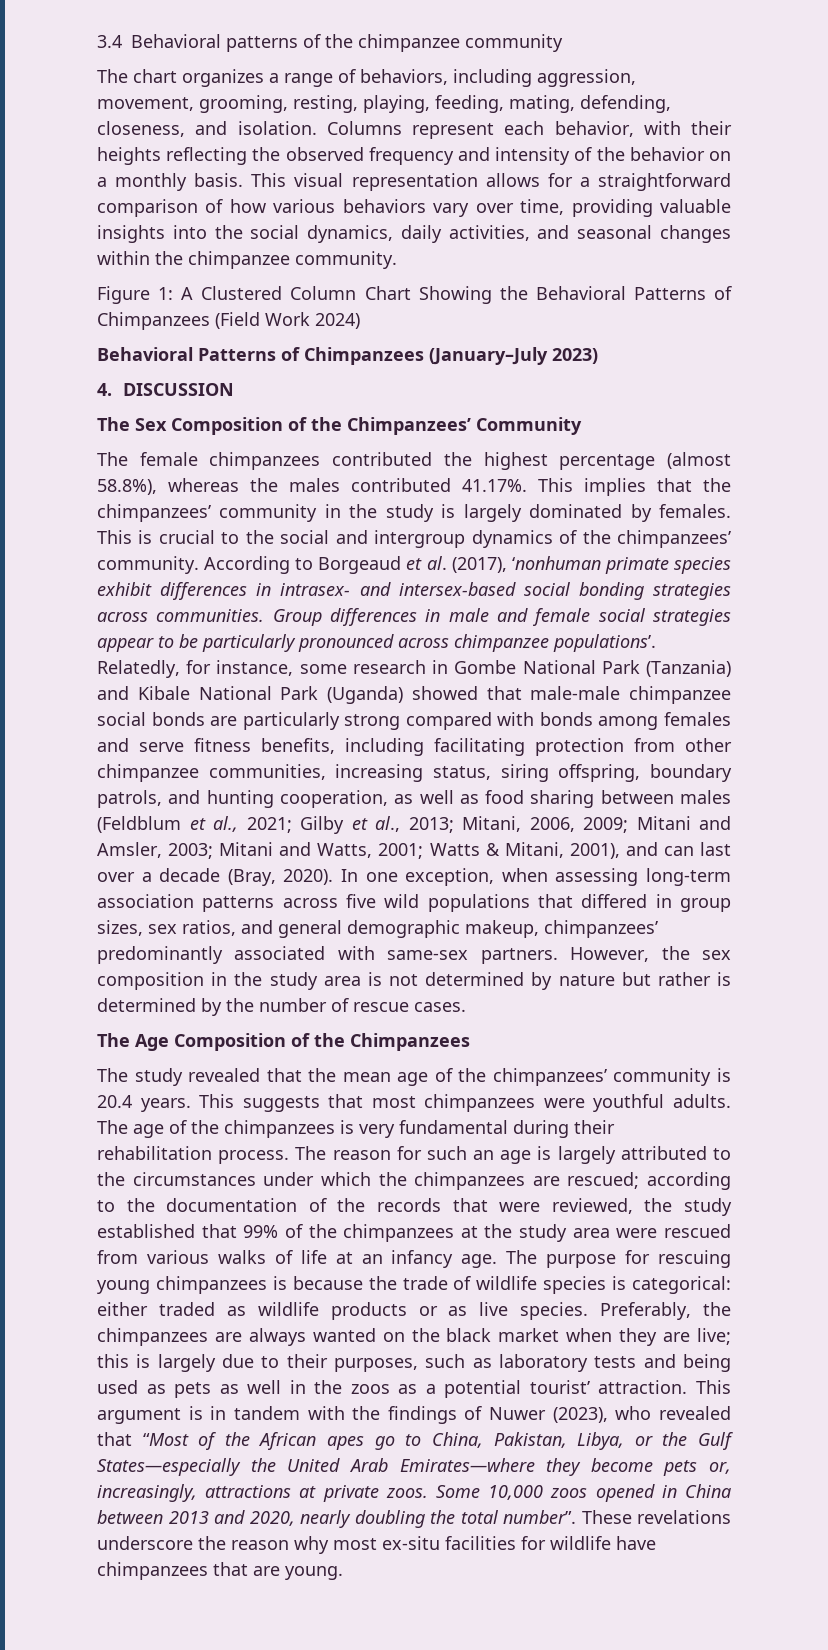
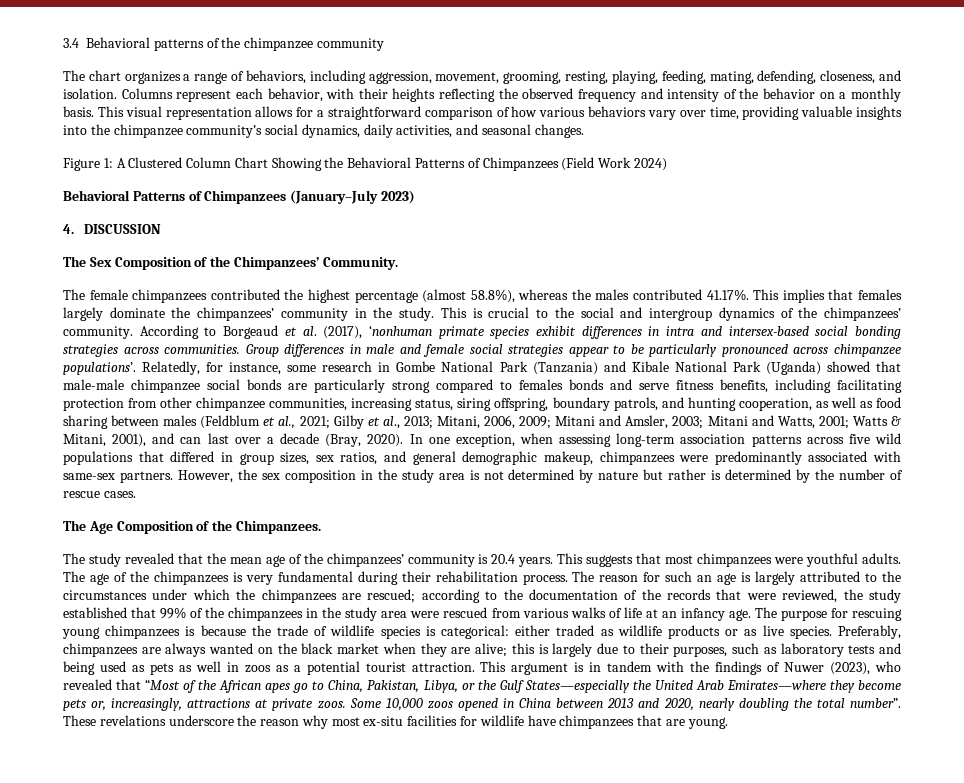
(243, 232) none -> [113,124,263,138] chimpanzee community’s
[660,225,731,243] [97,251,397,269] changes within the chimpanzee community. -> [534,124,584,138] changes.
[476,417,582,435] Community -> [322,257,398,270] Community.
(692, 485) none -> [858,289,903,300] [63,307,165,321] females largely dominate
[385,504,732,522] study is largely dominated by females. -> [399,307,435,321] study.
[280,583,351,596] intrasex- -> [666,326,695,336] intra
[497,712,731,730] with bonds among females -> [500,379,604,390] to females bonds
[544,920,658,938] chimpanzees’ -> [599,451,709,465] chimpanzees were
[350,1033,470,1051] Chimpanzees -> [235,520,321,534] Chimpanzees.
[460,1226,478,1238] at -> [306,608,319,618] in
[702,1302,731,1316] the -> (902, 632) none
[697,1328,732,1345] live; -> [475,643,508,657] alive;
[314,1380,343,1394] the -> (239, 667) none
[529,1380,590,1394] tourist’ -> [365,662,406,672] tourist

